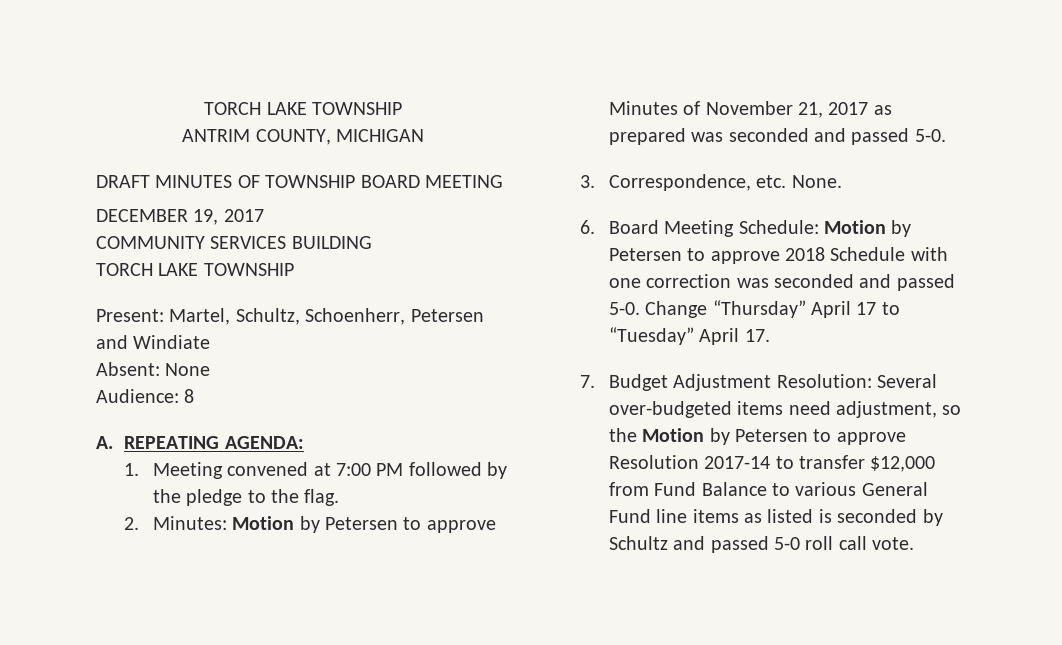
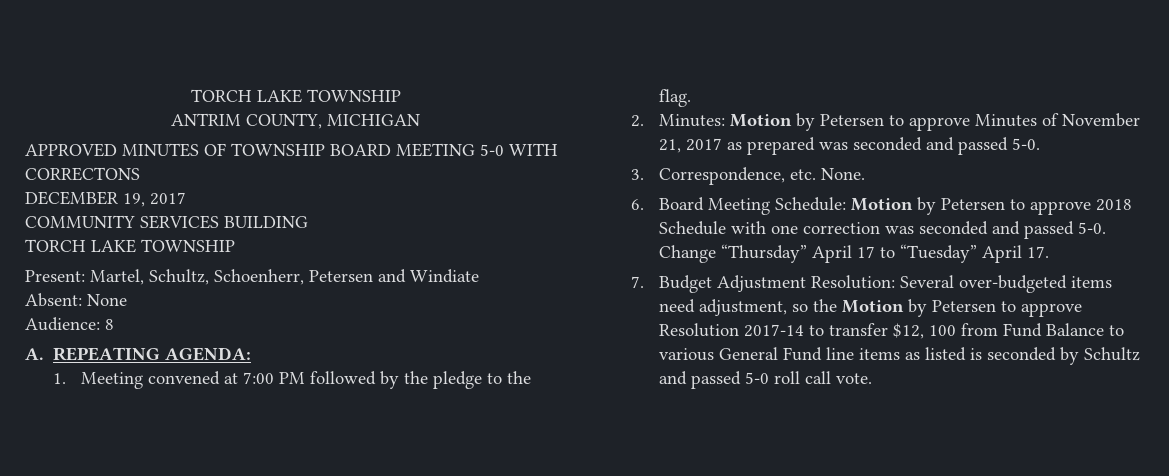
[96,175,150,188] DRAFT -> [25,143,117,157] APPROVED
(503, 181) none -> [480,143,558,156] [25,167,140,181] 5-0 WITH CORRECTONS
[870,456,936,472] $12,000 -> [893,323,957,339] $12, 100

